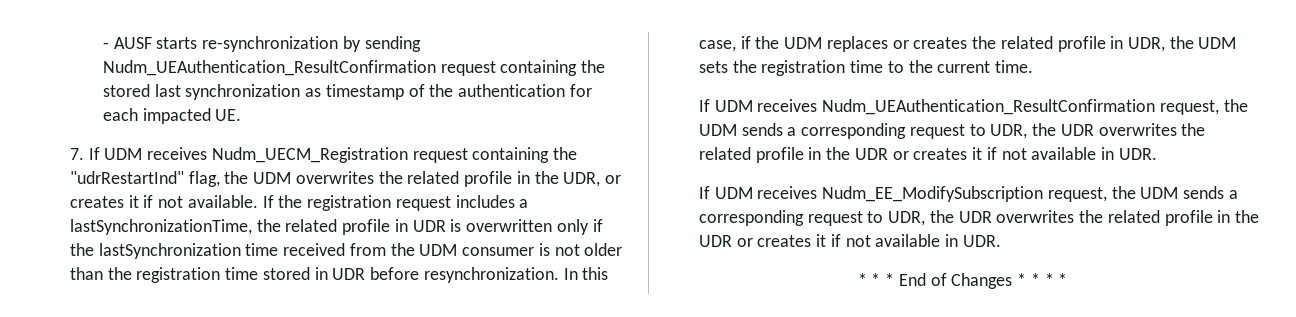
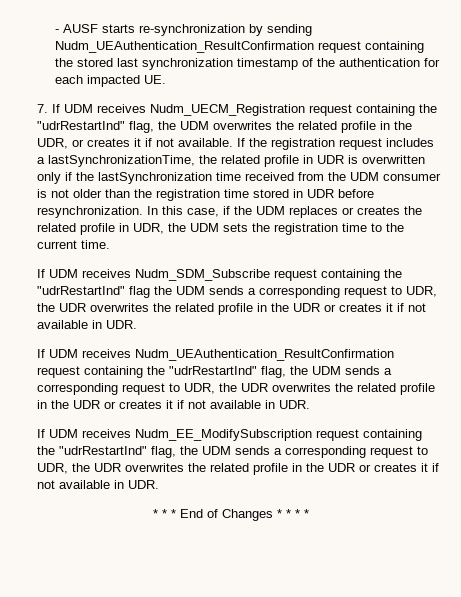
[305,88,322,97] as -> (233, 64) none
(1034, 66) none -> [37,269,403,281] [37,286,438,298] [37,303,427,315] [37,320,138,329] // If UDM receives Nudm_SDM_Subscribe request containing the "udrRestartInd" flag the UDM sends a corresponding request to UDR, the UDR overwrites the related profile in the UDR or creates it if not available in UDR.
[1159,100,1219,115] request, -> [37,366,287,378] request containing the "udrRestartInd" flag,
[1047,187,1107,202] request, -> [316,429,423,441] [37,446,177,458] request containing the "udrRestartInd" flag,

